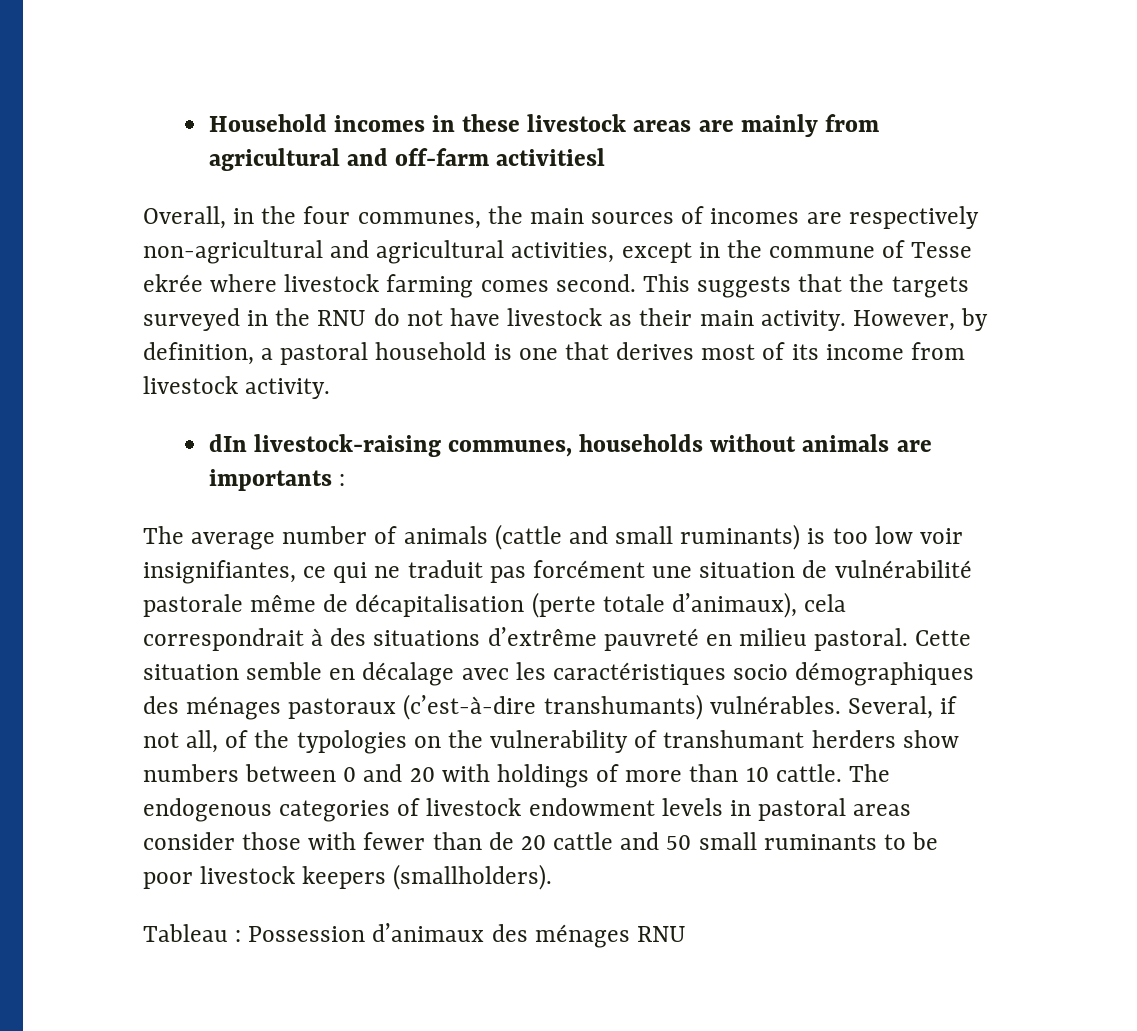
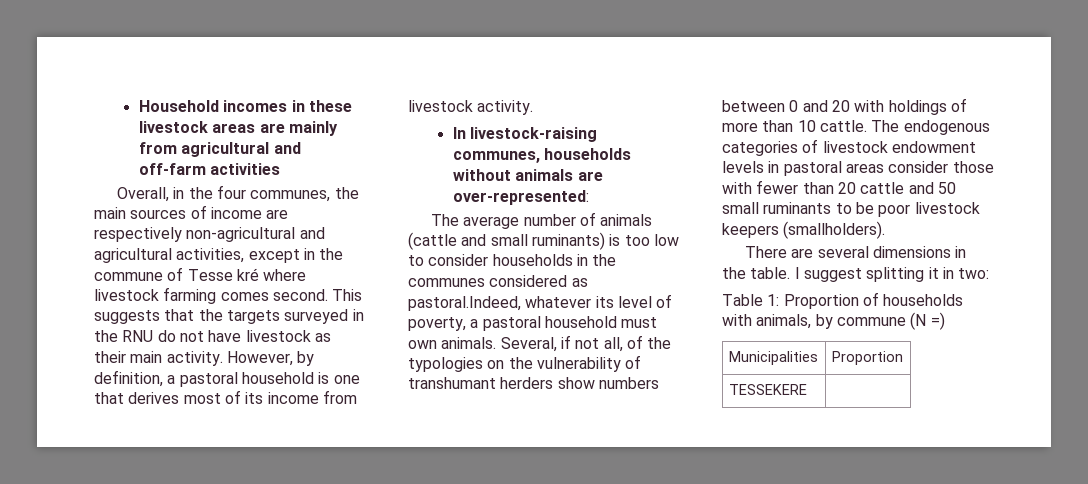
[496,148,606,166] activitiesl -> [210,163,281,175] activities
[710,208,800,224] incomes -> [210,207,262,219] income
[143,274,203,292] ekrée -> [236,268,259,281] kré
[208,434,247,452] dIn -> [452,127,466,139] In
[208,469,345,491] importants : -> [452,190,589,205] over-represented:
[919,528,963,544] [143,560,972,584] [143,592,847,618] [143,627,972,651] [143,662,975,686] [143,694,841,720] voir insignifiantes, ce qui ne traduit pas forcément une situation de vulnérabilité pastorale même de décapitalisation (perte totale d’animaux), cela correspondrait à des situations d’extrême pauvreté en milieu pastoral. Cette situation semble en décalage avec les caractéristiques socio démographiques des ménages pastoraux (c’est-à-dire transhumants) vulnérables. -> [408,254,617,266] [408,275,588,287] [408,294,673,311] [408,316,658,331] [408,337,497,349] to consider households in the communes considered as pastoral.Indeed, whatever its level of poverty, a pastoral household must own animals.
[488,832,514,850] de -> (834, 188) none
[143,923,686,948] Tableau : Possession d’animaux des ménages RNU -> [745,246,967,258] [722,267,990,282] [722,292,964,309] [722,312,945,330] [728,351,818,365] [831,351,903,365] [728,384,807,395] There are several dimensions in the table. I suggest splitting it in two: // Table 1: Proportion of households with animals, by commune (N =) // Municipalities | Proportion // TESSEKERE |

